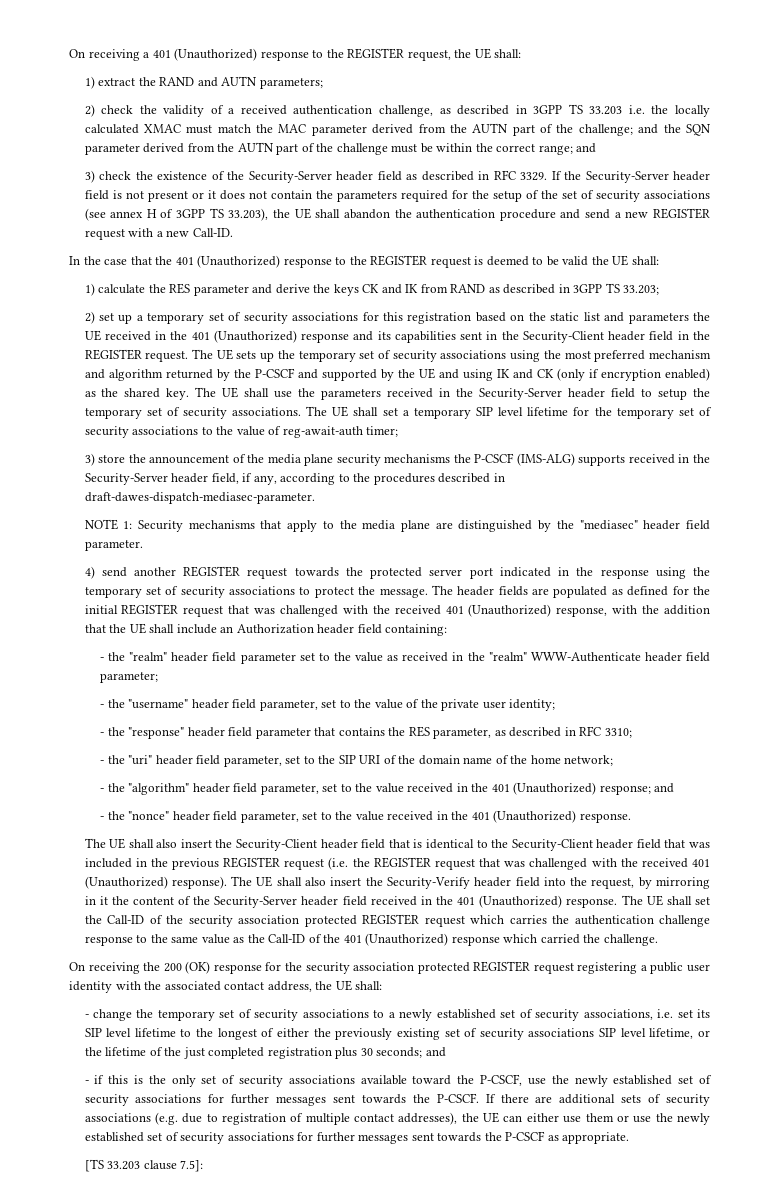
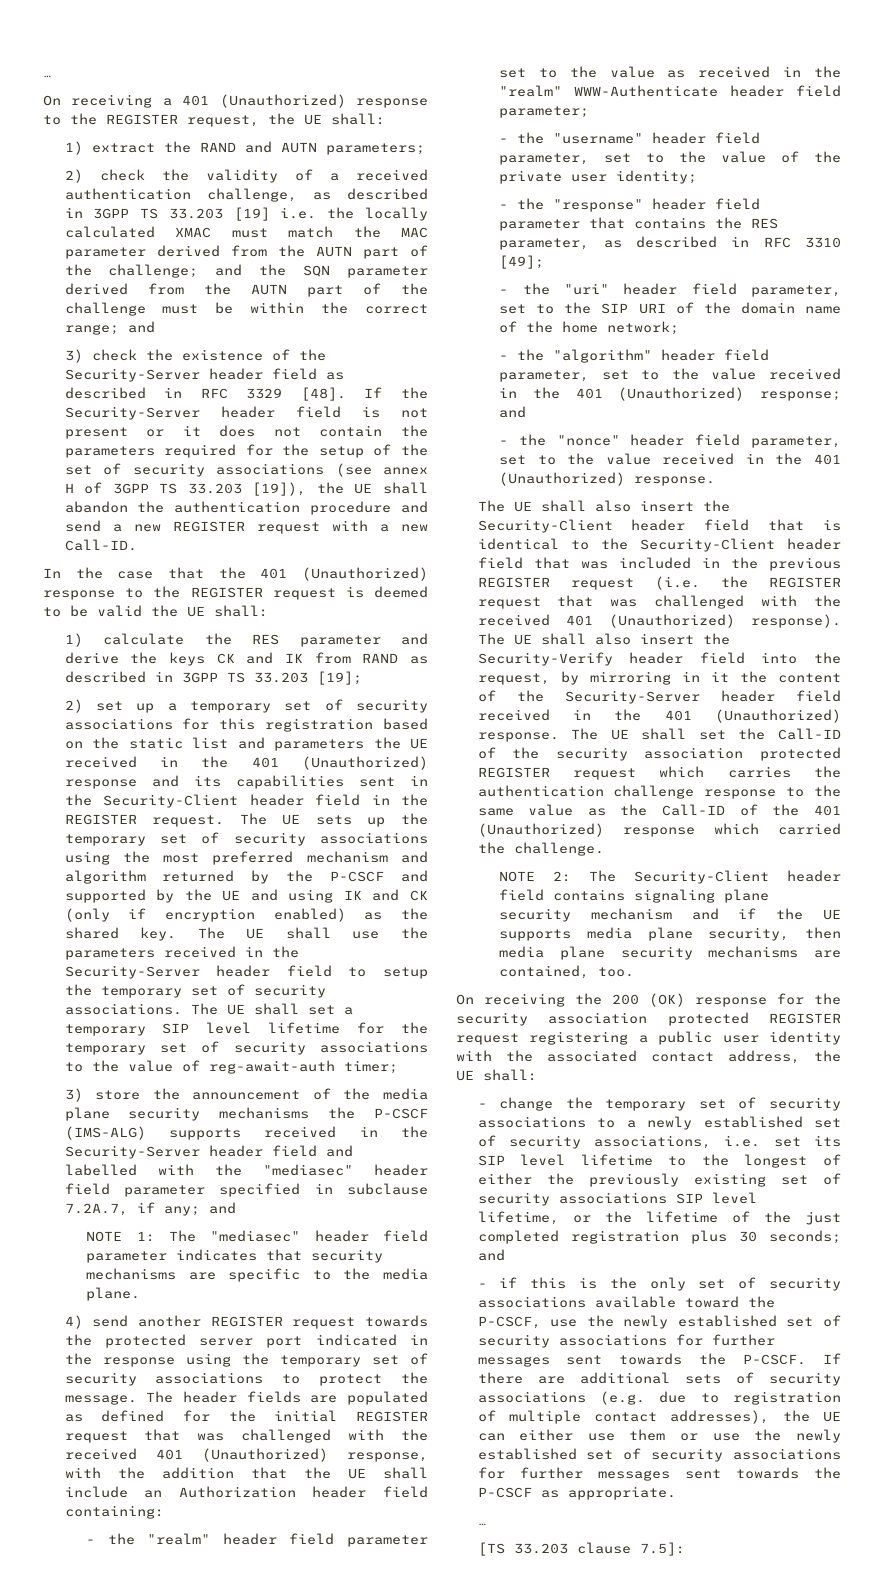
(69, 53) none -> [43,75,52,78] … //
(623, 110) none -> [233,207,270,221] [19]
[519,172,547,181] 3329. -> [246,387,346,401] 3329 [48].
[228,208,269,221] 33.203), -> [187,482,307,496] 33.203 [19]),
[623,285,660,295] 33.203; -> [253,671,362,685] 33.203 [19];
[211,473,505,485] [84,492,315,504] [84,519,711,532] [84,540,143,551] field, if any, according to the procedures described in draft-dawes-dispatch-mediasec-parameter. // NOTE 1: Security mechanisms that apply to the media plane are distinguished by the "mediasec" header field parameter. -> [271,1145,353,1157] [64,1164,428,1176] [64,1183,428,1197] [64,1202,236,1216] [86,1230,428,1242] [86,1249,384,1263] [86,1268,428,1282] [86,1287,141,1301] field and labelled with the "mediasec" header field parameter specified in subclause 7.2A.7, if any; and // NOTE 1: The "mediasec" header field parameter indicates that security mechanisms are specific to the media plane.
[604,728,632,738] 3310; -> [805,237,841,248] [499,255,545,269] 3310 [49];
(658, 940) none -> [499,870,841,884] [499,889,770,903] [499,908,841,922] [499,927,841,941] [499,946,841,960] [499,965,635,979] // NOTE 2: The Security-Client header field contains signaling plane security mechanism and if the UE supports media plane security, then media plane security mechanisms are contained, too.
(630, 1138) none -> [477,1523,487,1526] // …

